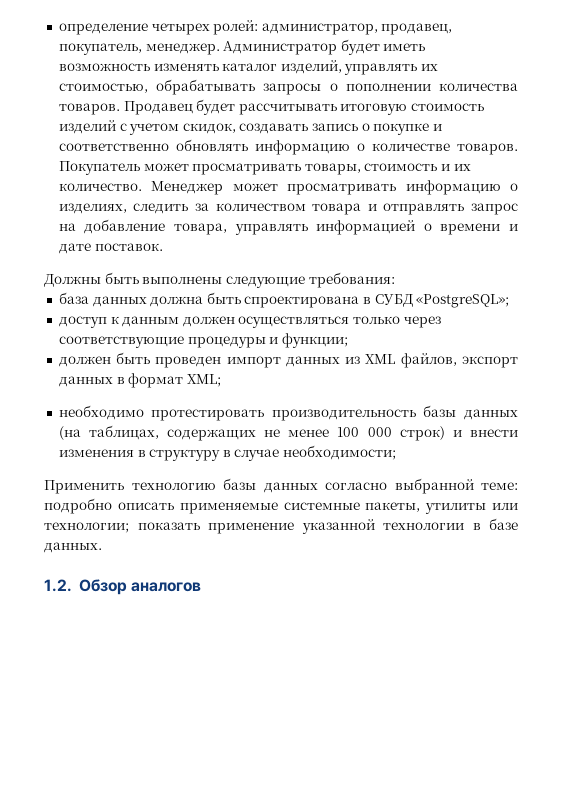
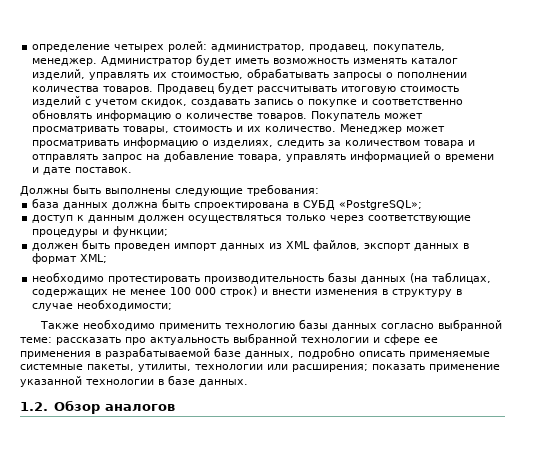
[44,480,124,494] Применить -> [40,319,222,331] Также необходимо применить
(518, 486) none -> [56,333,438,345] [20,347,294,359] рассказать про актуальность выбранной технологии и сфере ее применения в разрабатываемой базе данных,
[425,503,518,514] [44,522,129,533] утилиты или технологии; -> [138,364,368,372] утилиты, технологии или расширения;

